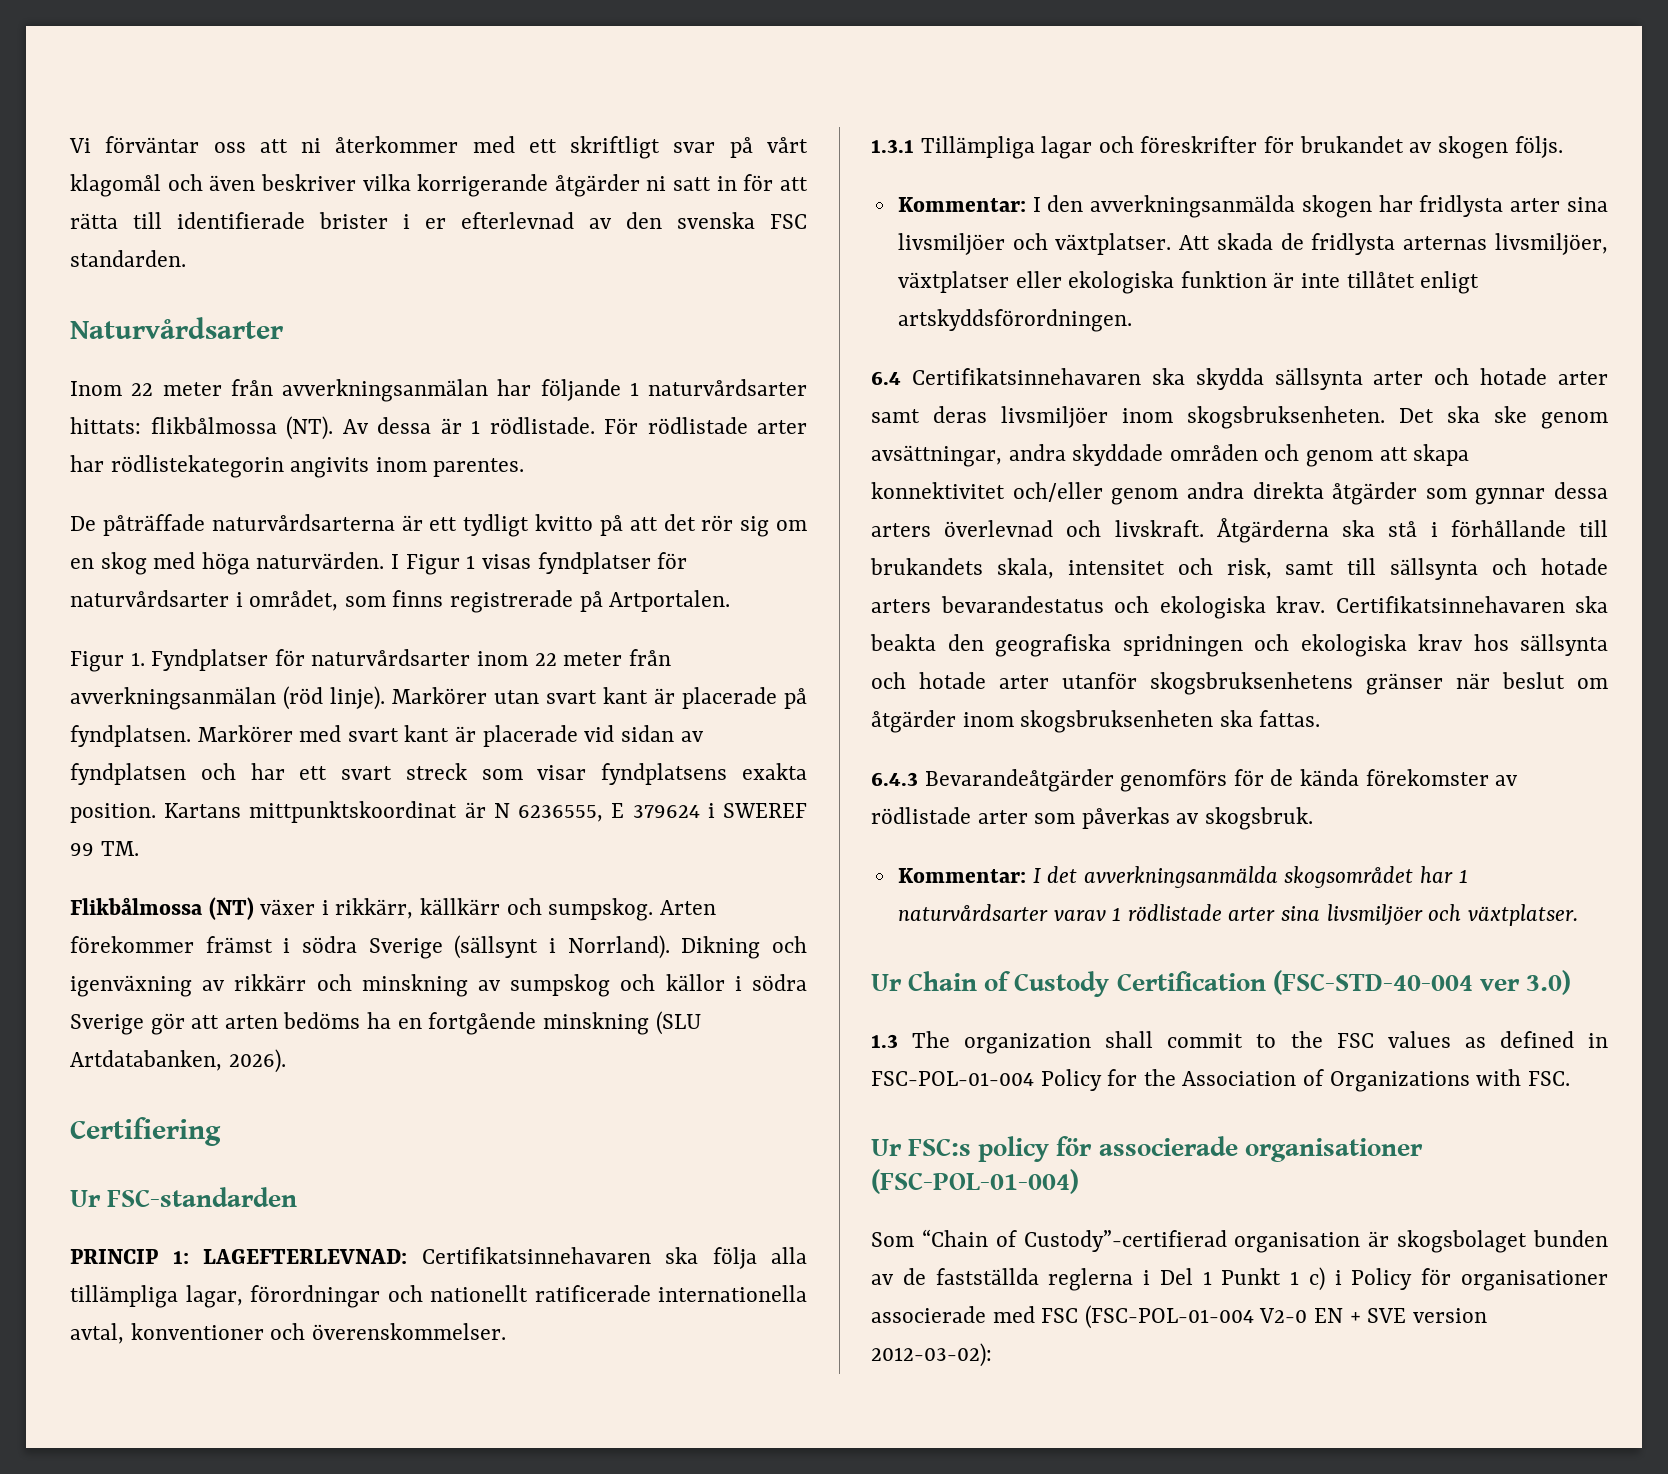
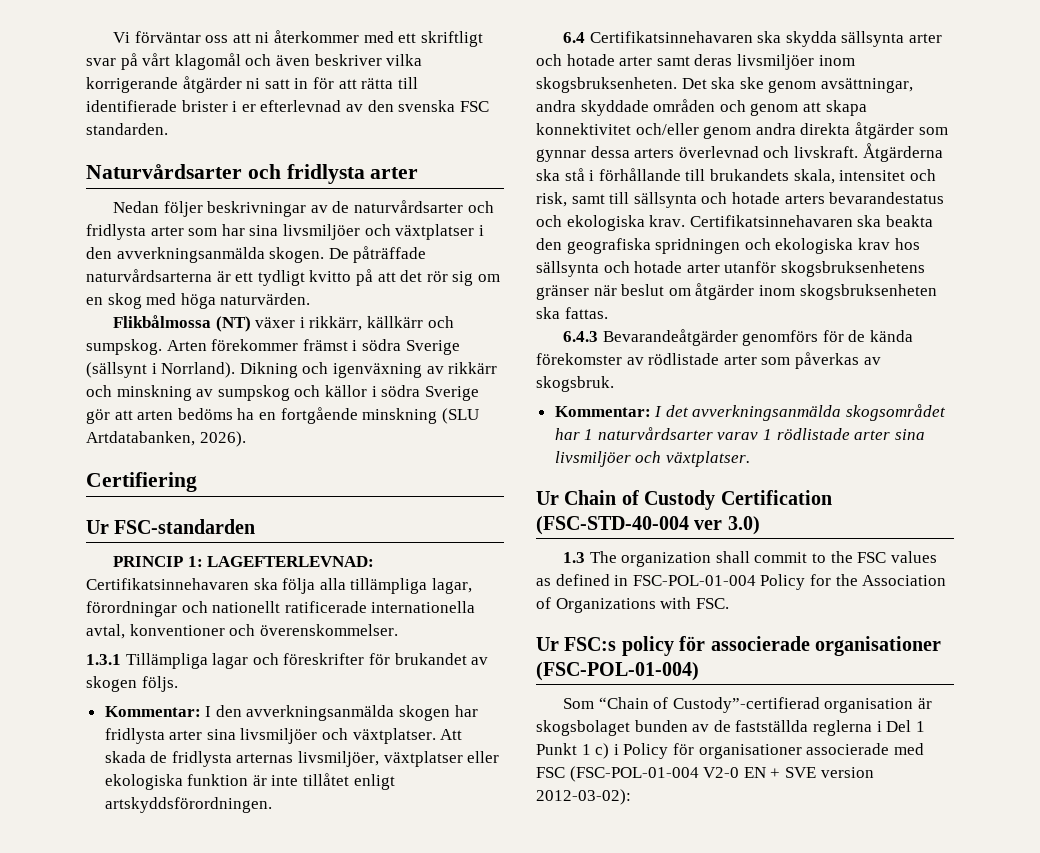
[70,379,807,402] [70,416,807,440] [70,455,525,478] // Inom 22 meter från avverkningsanmälan har följande 1 naturvårdsarter hittats: flikbålmossa (NT). Av dessa är 1 rödlistade. För rödlistade arter har rödlistekategorin angivits inom parentes. // -> [247,164,419,184] [113,200,494,217] [86,224,484,240] [86,247,325,263] och fridlysta arter // Nedan följer beskrivningar av de naturvårdsarter och fridlysta arter som har sina livsmiljöer och växtplatser i den avverkningsanmälda skogen.
[391,552,688,575] [70,590,731,613] [70,649,671,672] [70,686,807,710] [70,725,704,747] [70,763,807,785] [70,801,807,823] [70,841,139,856] I Figur 1 visas fyndplatser för naturvårdsarter i området, som finns registrerade på Artportalen. // Figur 1. Fyndplatser för naturvårdsarter inom 22 meter från avverkningsanmälan (röd linje). Markörer utan svart kant är placerade på fyndplatsen. Markörer med svart kant är placerade vid sidan av fyndplatsen och har ett svart streck som visar fyndplatsens exakta position. Kartans mittpunktskoordinat är N 6236555, E 379624 i SWEREF 99 TM. -> (311, 299) none

